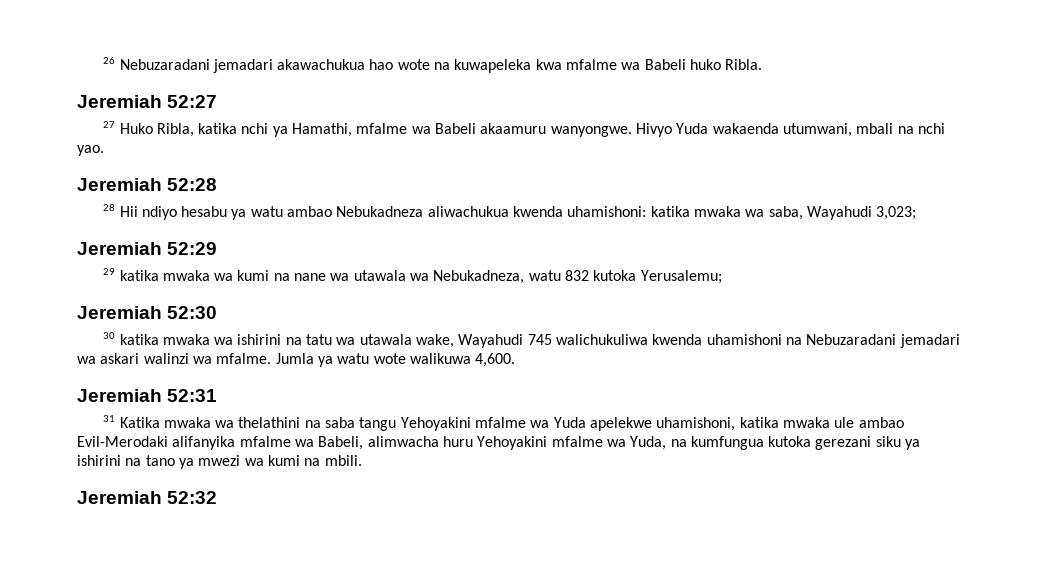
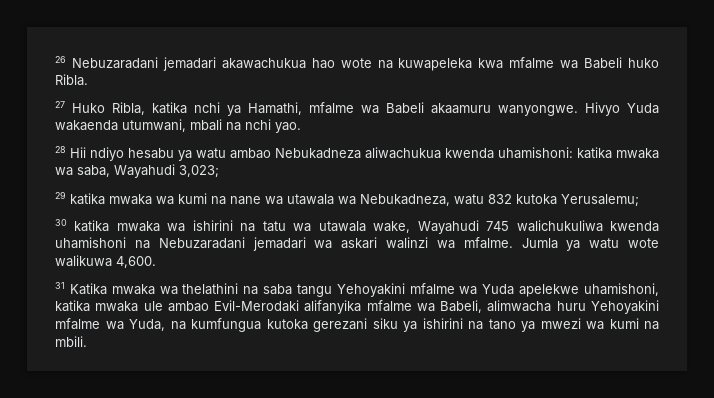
[77,95,218,108] // Jeremiah 52:27 -> (88, 80) none
[77,178,218,191] // Jeremiah 52:28 -> (301, 127) none
[77,242,218,255] // Jeremiah 52:29 -> (219, 171) none
[77,306,218,319] // Jeremiah 52:30 -> (639, 200) none
[77,389,218,402] // Jeremiah 52:31 -> (156, 262) none
[77,491,218,504] // Jeremiah 52:32 -> (87, 341) none

